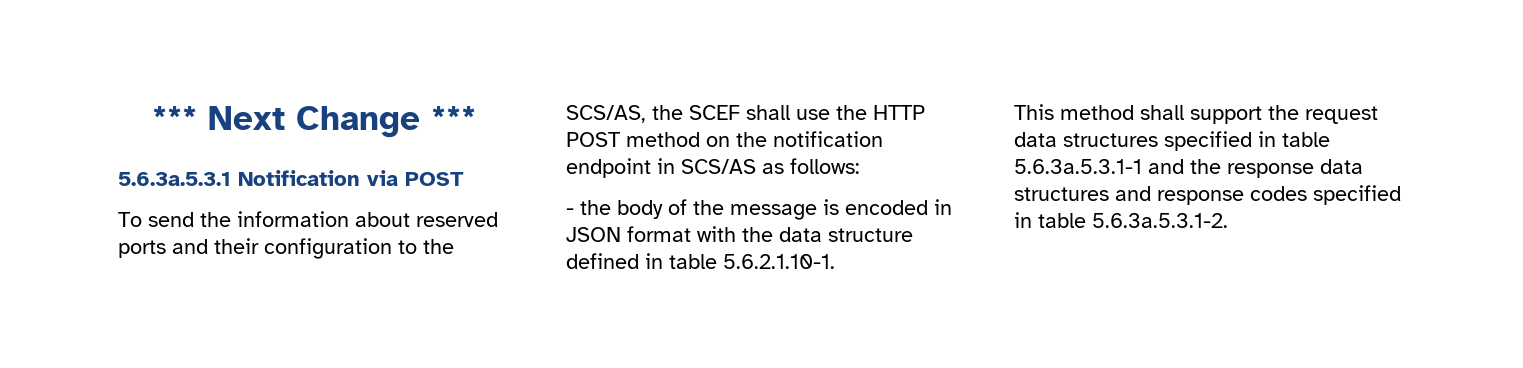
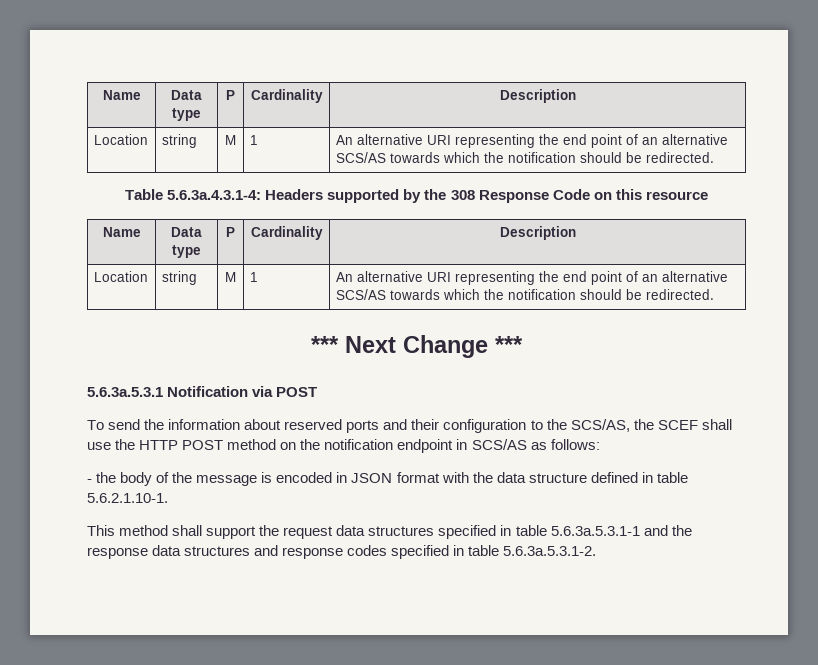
(151, 118) none -> [102,90,141,100] [171,90,202,100] [172,108,201,121] [226,90,235,100] [250,89,323,103] [499,89,576,103] [93,134,148,145] [161,134,197,148] [225,135,236,145] [249,135,258,145] [335,134,728,148] [335,152,714,163] [125,189,708,203] [102,227,141,237] [171,227,202,237] [172,245,201,258] [226,227,235,237] [250,226,323,240] [499,226,576,240] [93,271,148,282] [161,271,197,285] [225,272,236,282] [249,272,258,282] [335,271,728,285] [335,289,714,300] Name | Data type | P | Cardinality | Description // Location | string | M | 1 | An alternative URI representing the end point of an alternative SCS/AS towards which the notification should be redirected. // Table 5.6.3a.4.3.1-4: Headers supported by the 308 Response Code on this resource // Name | Data type | P | Cardinality | Description // Location | string | M | 1 | An alternative URI representing the end point of an alternative SCS/AS towards which the notification should be redirected. //

